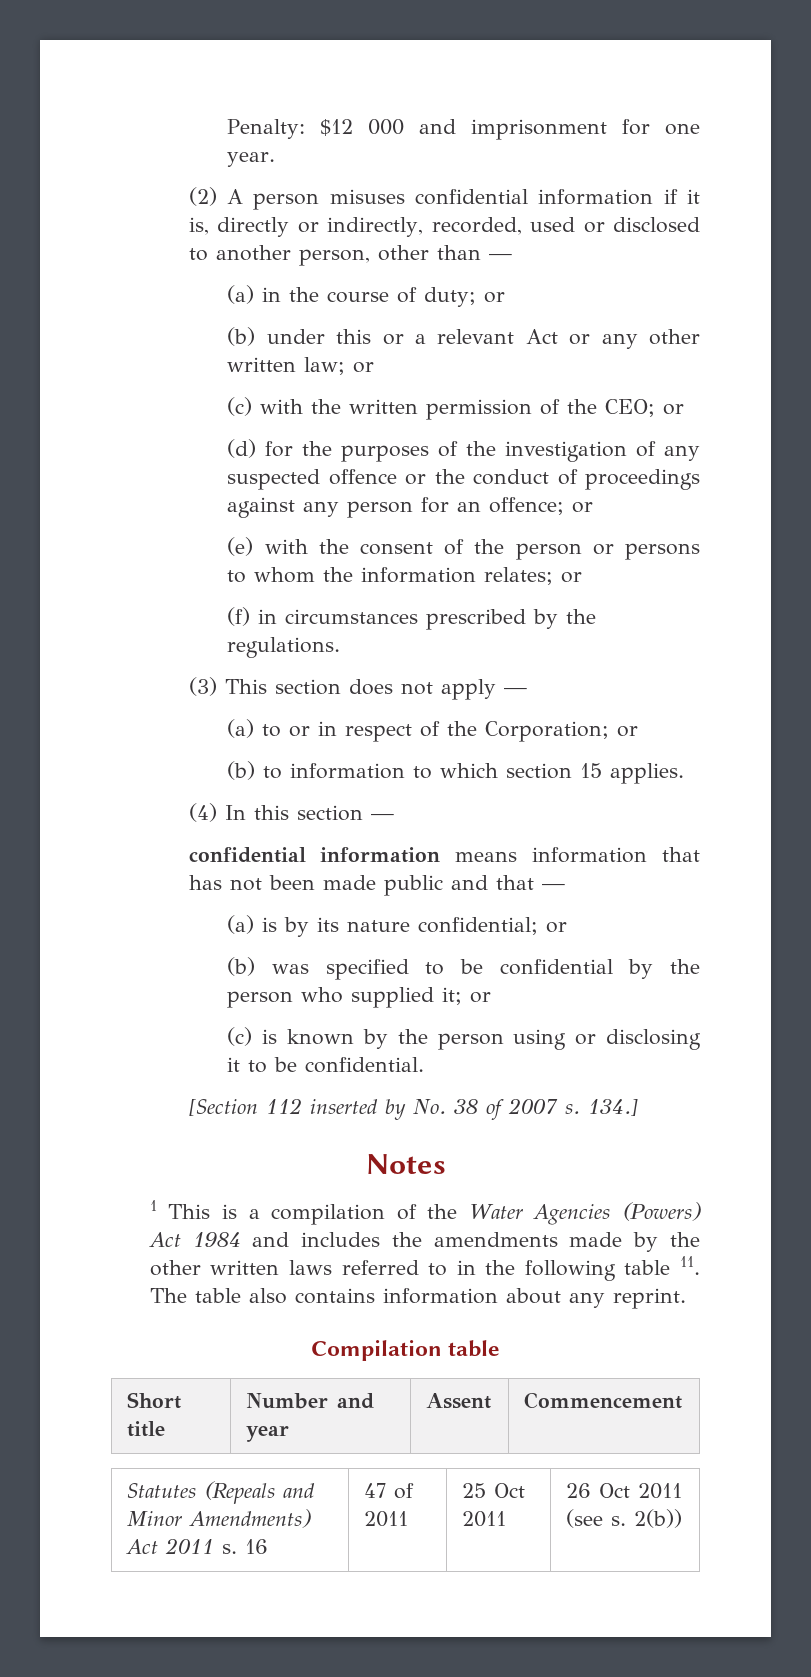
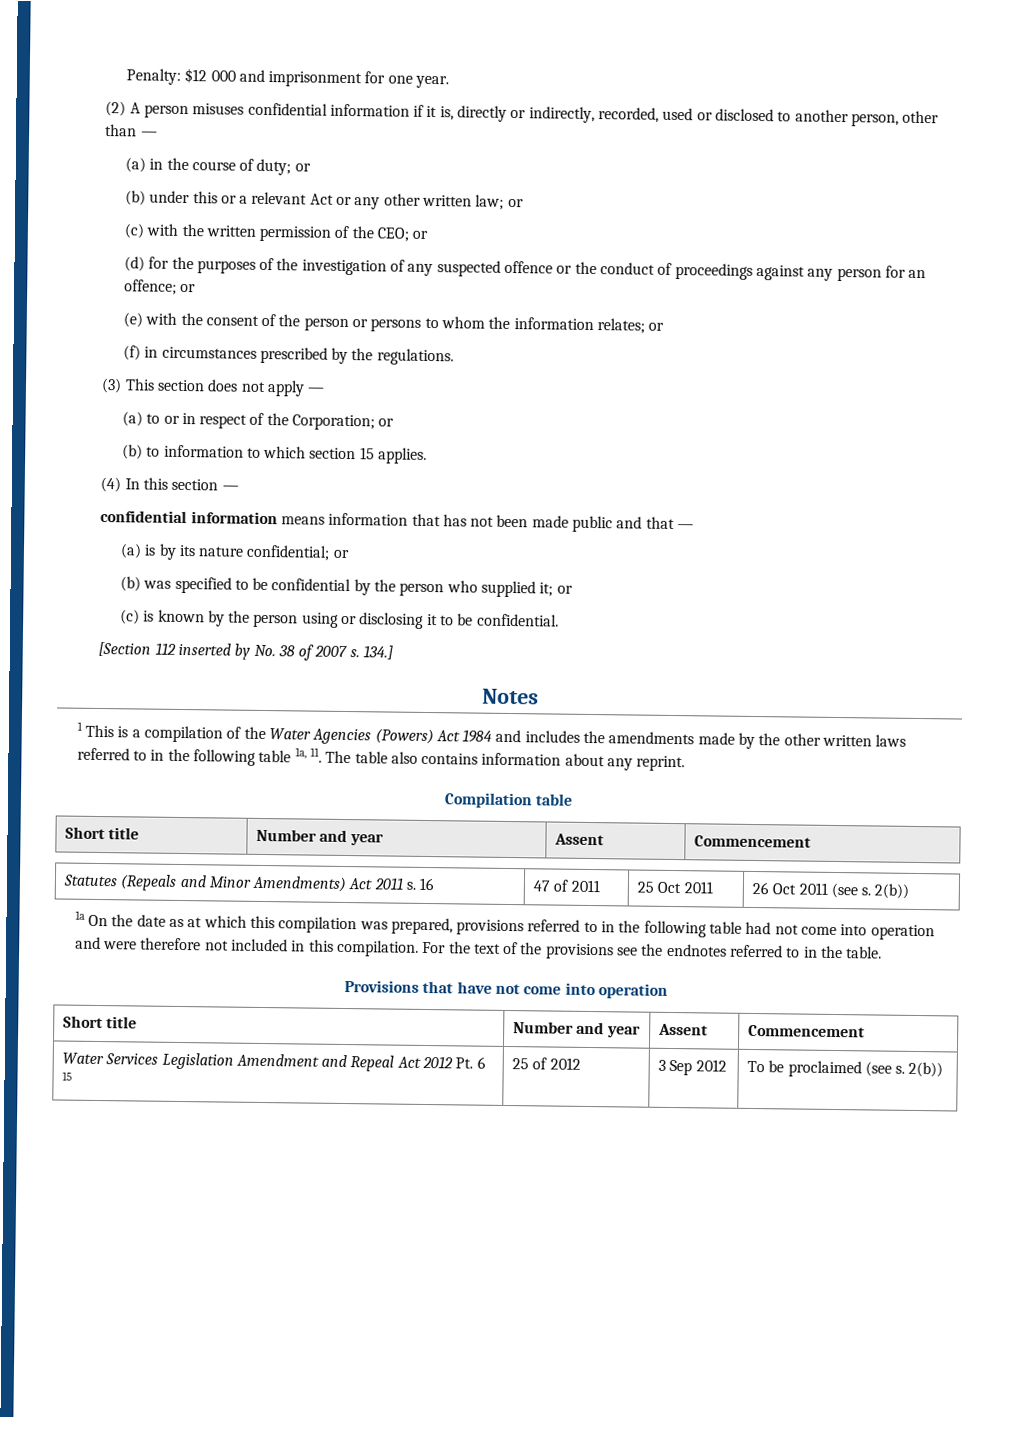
(671, 1267) none -> [294,747,307,759] 1a,
(682, 1518) none -> [74,910,935,941] [74,936,883,960] [344,980,668,999] [62,1015,138,1029] [512,1021,641,1038] [657,1023,708,1036] [747,1024,865,1038] [61,1052,486,1072] [61,1071,72,1081] [511,1057,581,1070] [657,1059,727,1076] [746,1060,944,1078] // 1a On the date as at which this compilation was prepared, provisions referred to in the following table had not come into operation and were therefore not included in this compilation. For the text of the provisions see the endnotes referred to in the table. // Provisions that have not come into operation // Short title | Number and year | Assent | Commencement // Water Services Legislation Amendment and Repeal Act 2012 Pt. 6 15 | 25 of 2012 | 3 Sep 2012 | To be proclaimed (see s. 2(b))

